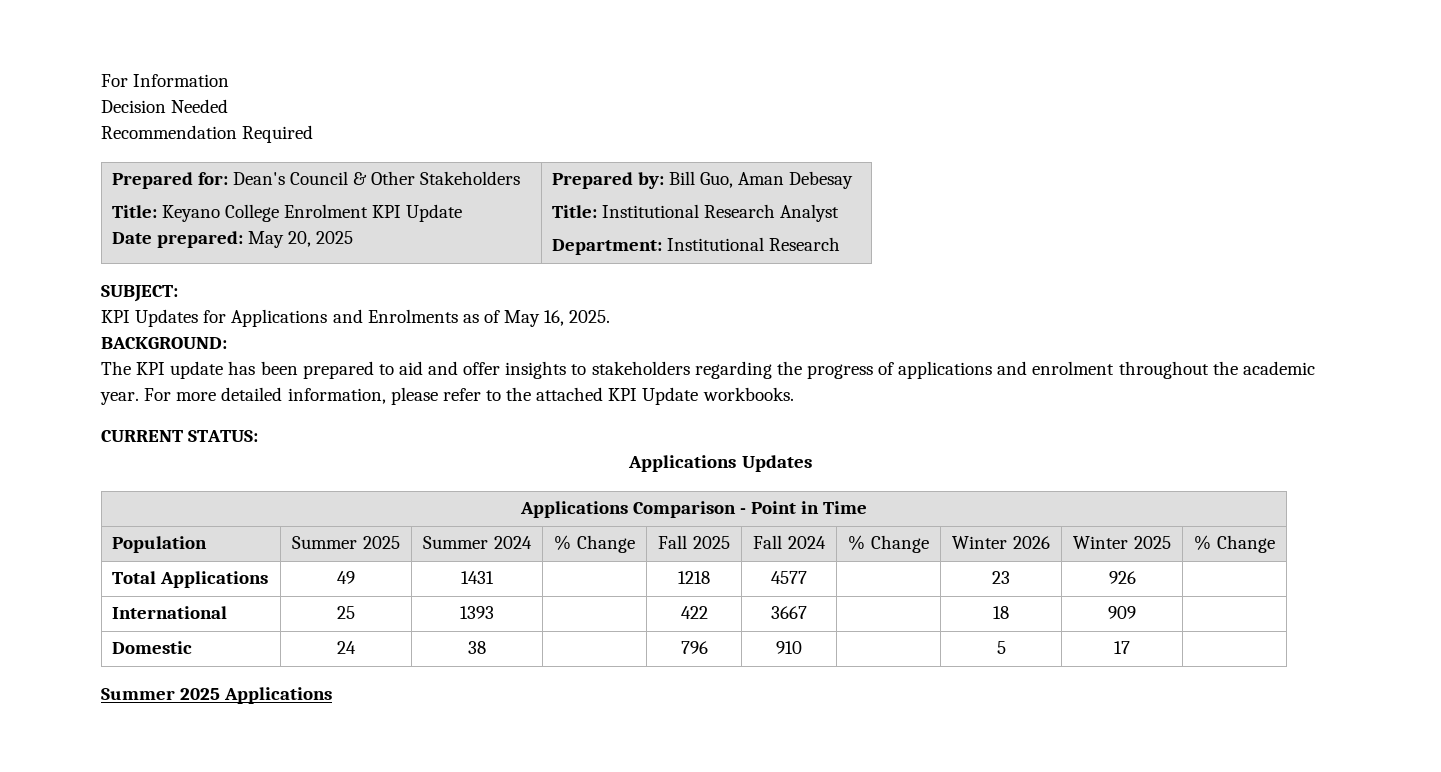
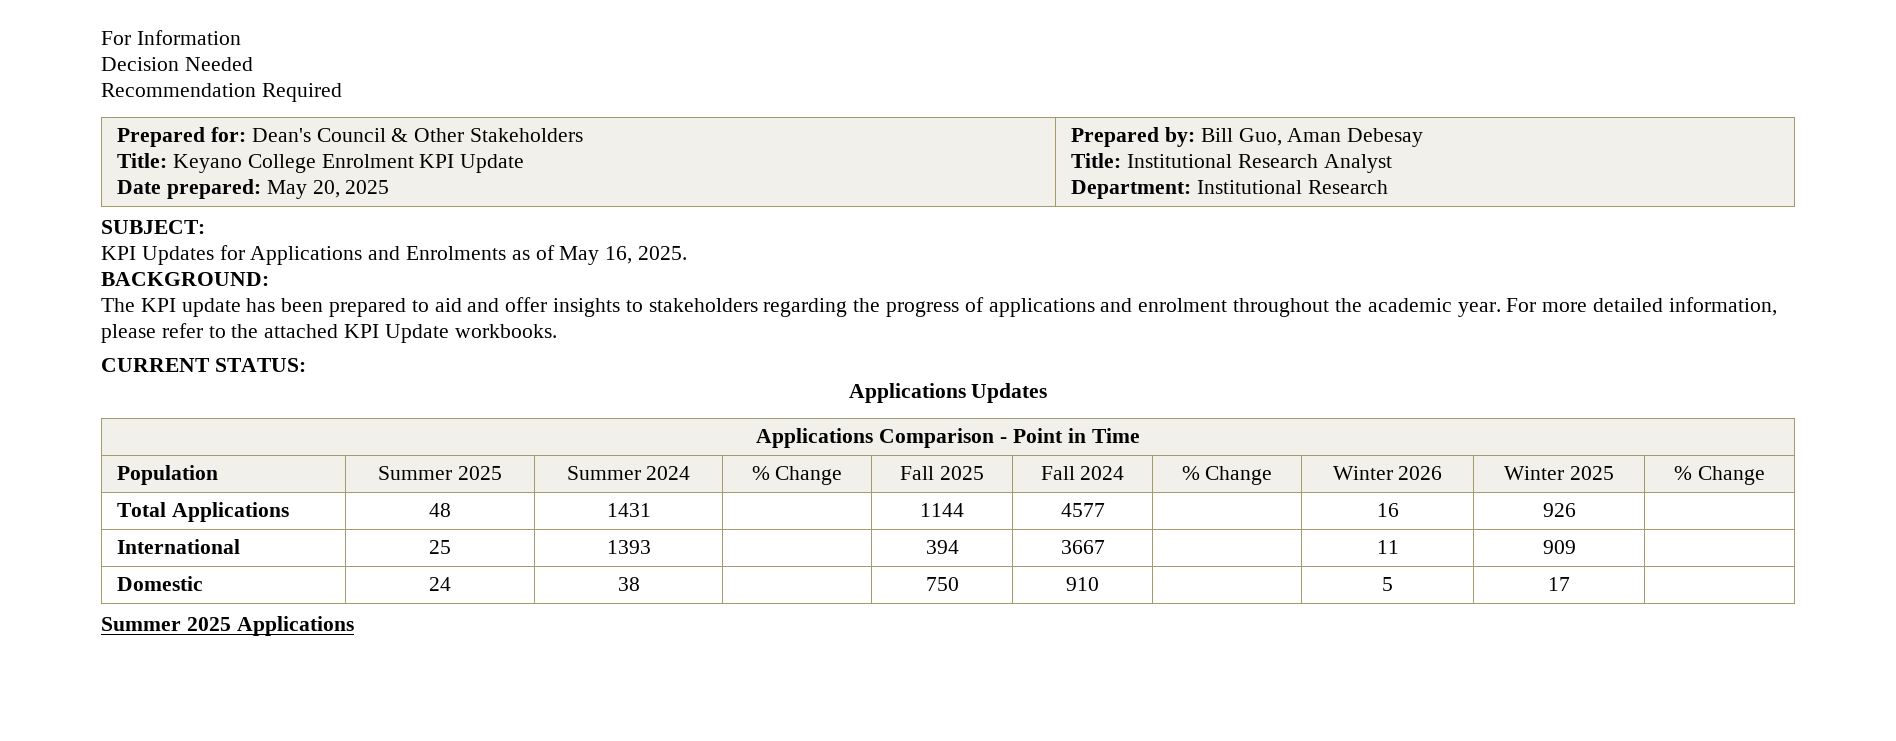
[337,571,355,584] 49 -> [428,503,451,517] 48
[678,571,710,584] 1218 -> [920,503,964,517] 1144
[992,571,1010,584] 23 -> [1376,503,1399,517] 16
[680,606,708,619] 422 -> [925,540,959,554] 394
[993,606,1009,619] 18 -> [1376,540,1399,554] 11
[680,641,708,654] 796 -> [925,577,959,591] 750

